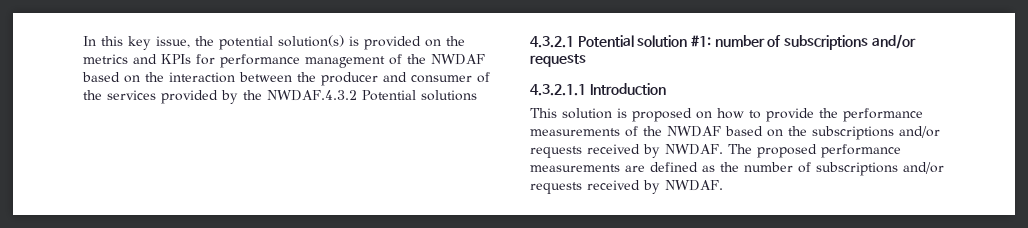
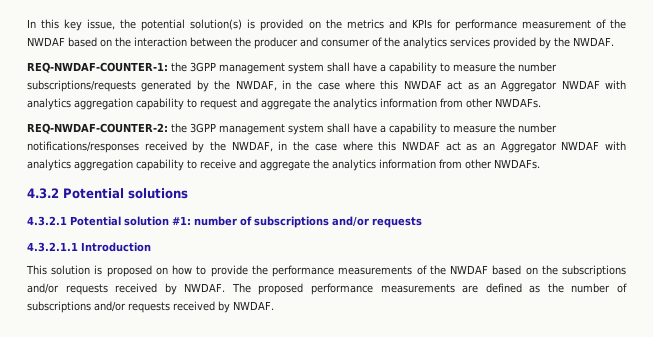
[305,56,385,68] management -> [521,20,591,29] measurement
(102, 95) none -> [403,37,447,49] analytics
[267,90,357,101] NWDAF.4.3.2 -> [573,37,614,46] [27,62,557,74] [27,80,626,92] [27,98,541,110] [27,123,557,135] [27,141,626,153] [27,159,540,171] [27,188,59,199] NWDAF. // REQ-NWDAF-COUNTER-1: the 3GPP management system shall have a capability to measure the number subscriptions/requests generated by the NWDAF, in the case where this NWDAF act as an Aggregator NWDAF with analytics aggregation capability to request and aggregate the analytics information from other NWDAFs. // REQ-NWDAF-COUNTER-2: the 3GPP management system shall have a capability to measure the number notifications/responses received by the NWDAF, in the case where this NWDAF act as an Aggregator NWDAF with analytics aggregation capability to receive and aggregate the analytics information from other NWDAFs. // 4.3.2

